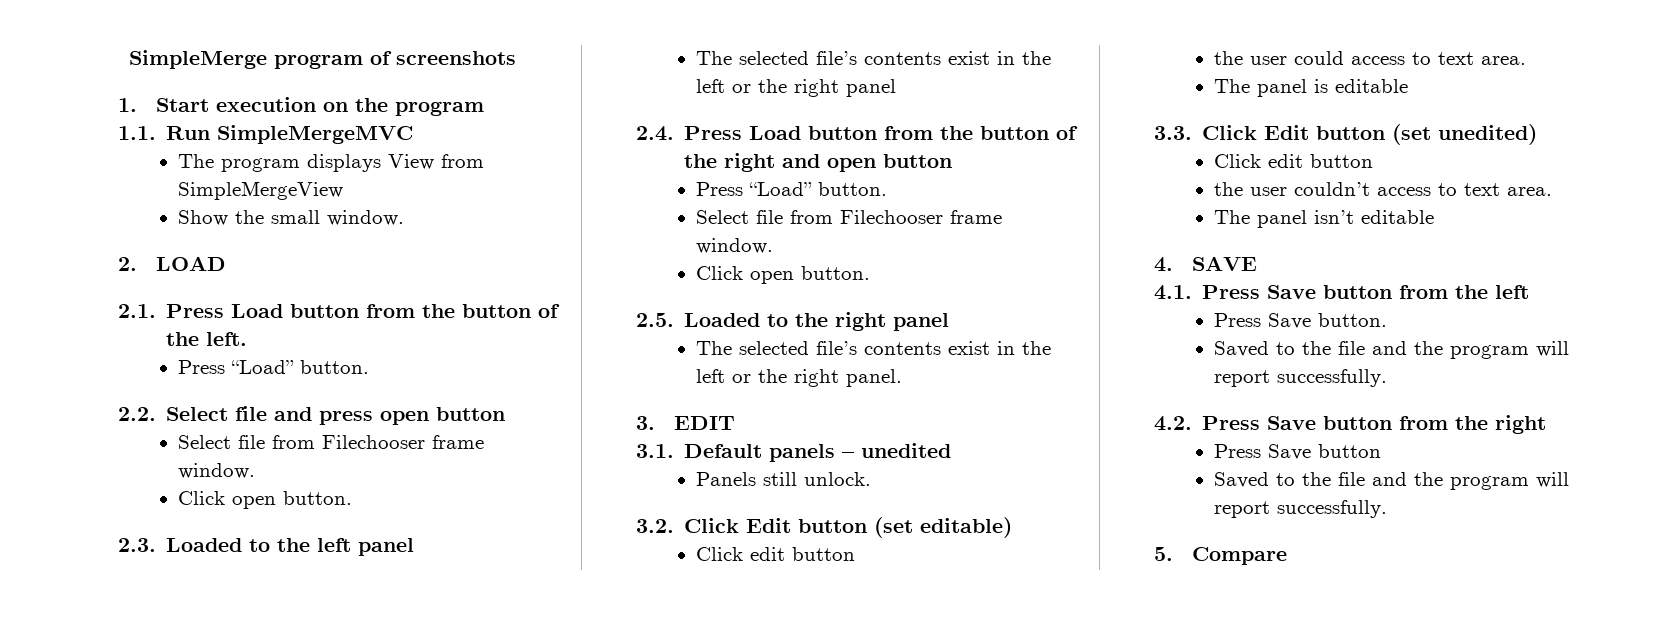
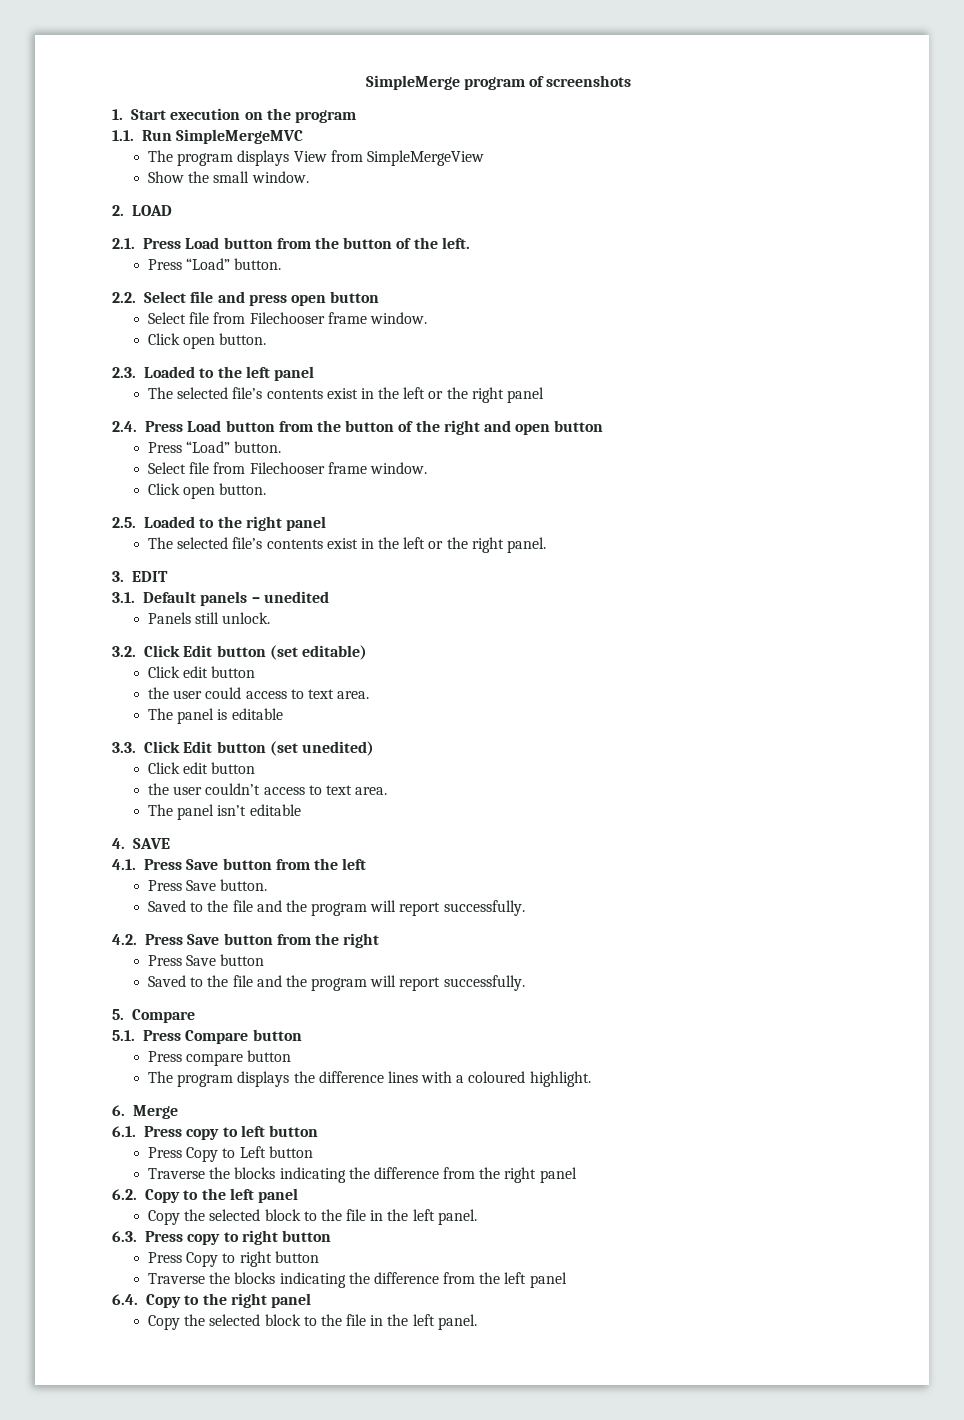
(1287, 556) none -> [112,1029,302,1044] [147,1050,292,1066] [147,1071,591,1087] [112,1105,179,1119] [112,1125,318,1140] [147,1146,313,1162] [147,1167,577,1183] [112,1188,298,1203] [147,1209,477,1225] [112,1230,331,1245] [147,1251,319,1267] [147,1272,567,1288] [112,1293,311,1308] [147,1314,477,1330] // 5.1. Press Compare button // Press compare button // The program displays the difference lines with a coloured highlight. // 6. Merge // 6.1. Press copy to left button // Press Copy to Left button // Traverse the blocks indicating the difference from the right panel // 6.2. Copy to the left panel // Copy the selected block to the file in the left panel. // 6.3. Press copy to right button // Press Copy to right button // Traverse the blocks indicating the difference from the left panel // 6.4. Copy to the right panel // Copy the selected block to the file in the left panel.

